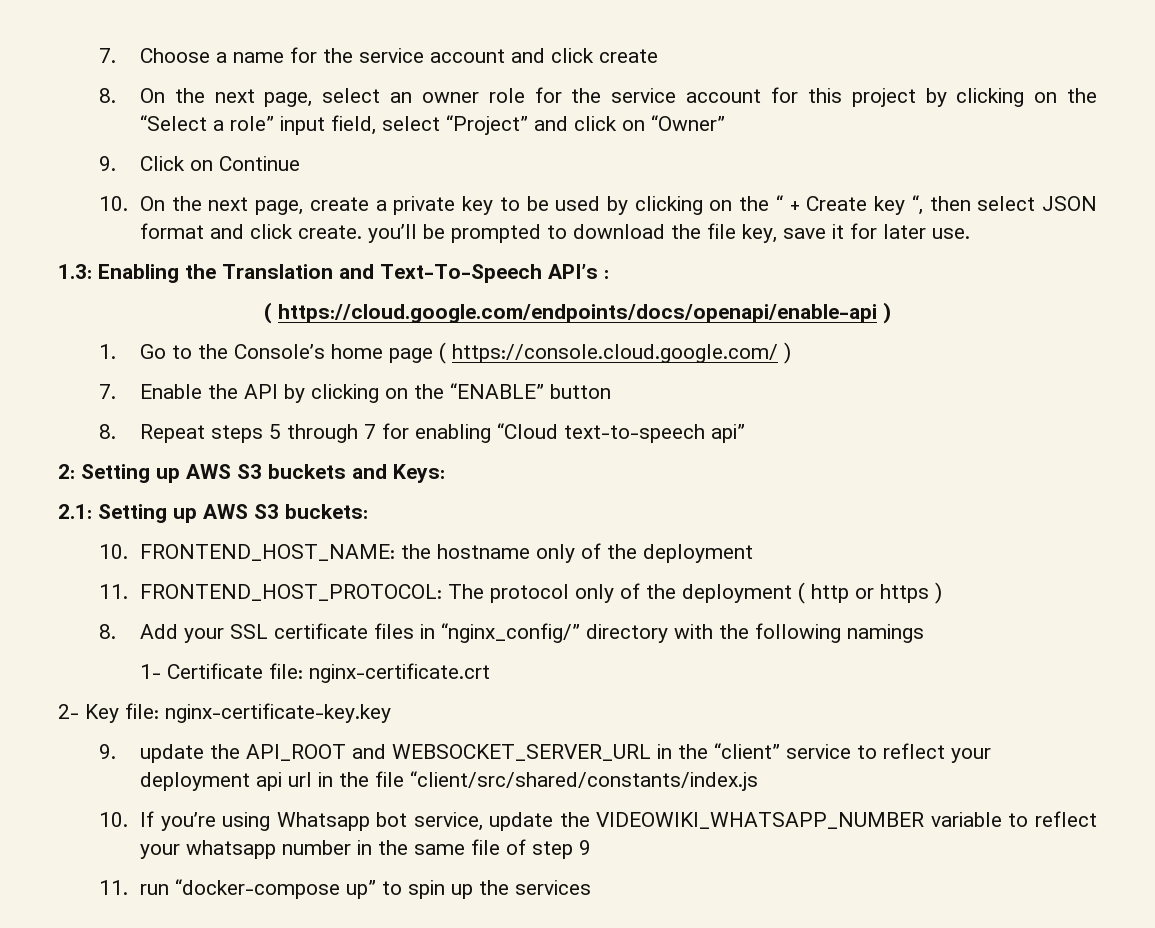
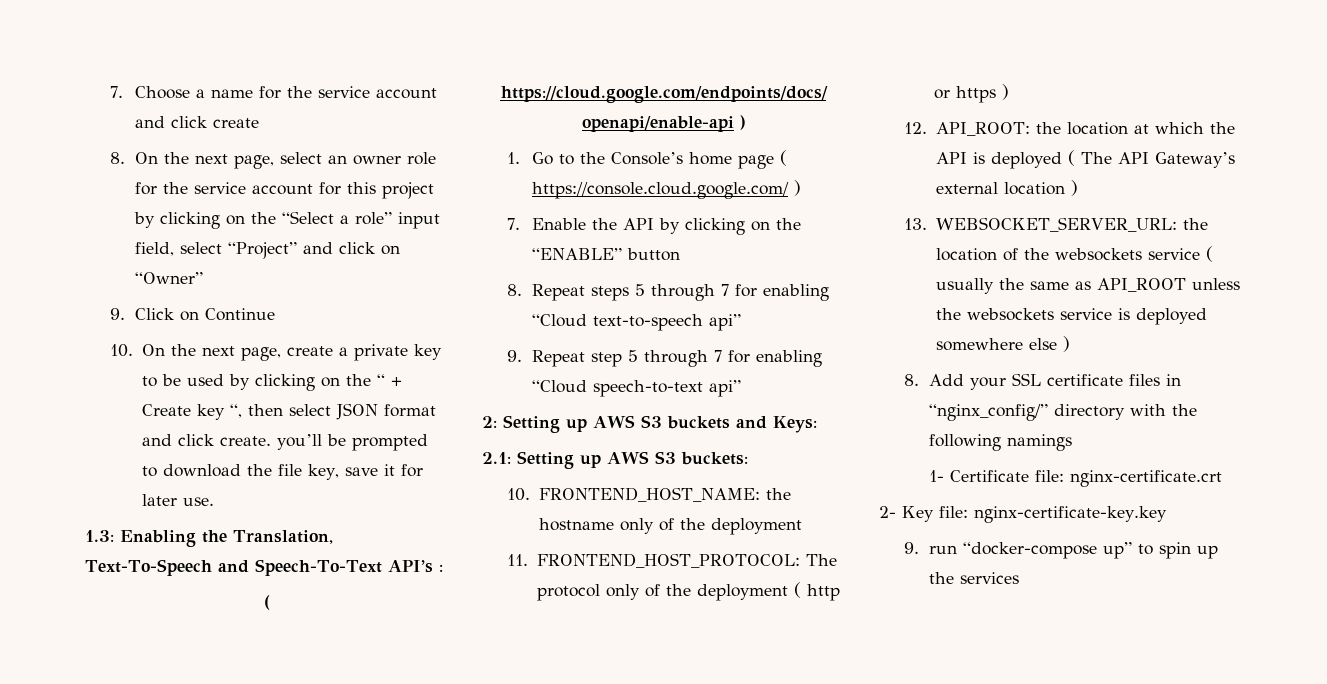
[222,264,542,283] Translation and Text-To-Speech -> [233,530,333,544] [85,559,382,576] Translation, Text-To-Speech and Speech-To-Text
(745, 433) none -> [506,350,822,367] [531,380,741,397] // 9. Repeat step 5 through 7 for enabling “Cloud speech-to-text api”
(942, 593) none -> [903,122,1235,136] [935,150,1235,169] [935,180,1078,196] [903,217,1208,232] [935,246,1213,262] [935,278,1240,294] [935,308,1207,325] [935,336,1070,352] // 12. API_ROOT: the location at which the API is deployed ( The API Gateway’s external location ) // 13. WEBSOCKET_SERVER_URL: the location of the websockets service ( usually the same as API_ROOT unless the websockets service is deployed somewhere else )
[139,743,991,763] [139,771,758,791] [98,811,1097,831] [139,839,591,859] [98,880,128,895] update the API_ROOT and WEBSOCKET_SERVER_URL in the “client” service to reflect your deployment api url in the file “client/src/shared/constants/index.js // 10. If you’re using Whatsapp bot service, update the VIDEOWIKI_WHATSAPP_NUMBER variable to reflect your whatsapp number in the same file of step 9 // 11. -> (919, 548) none

